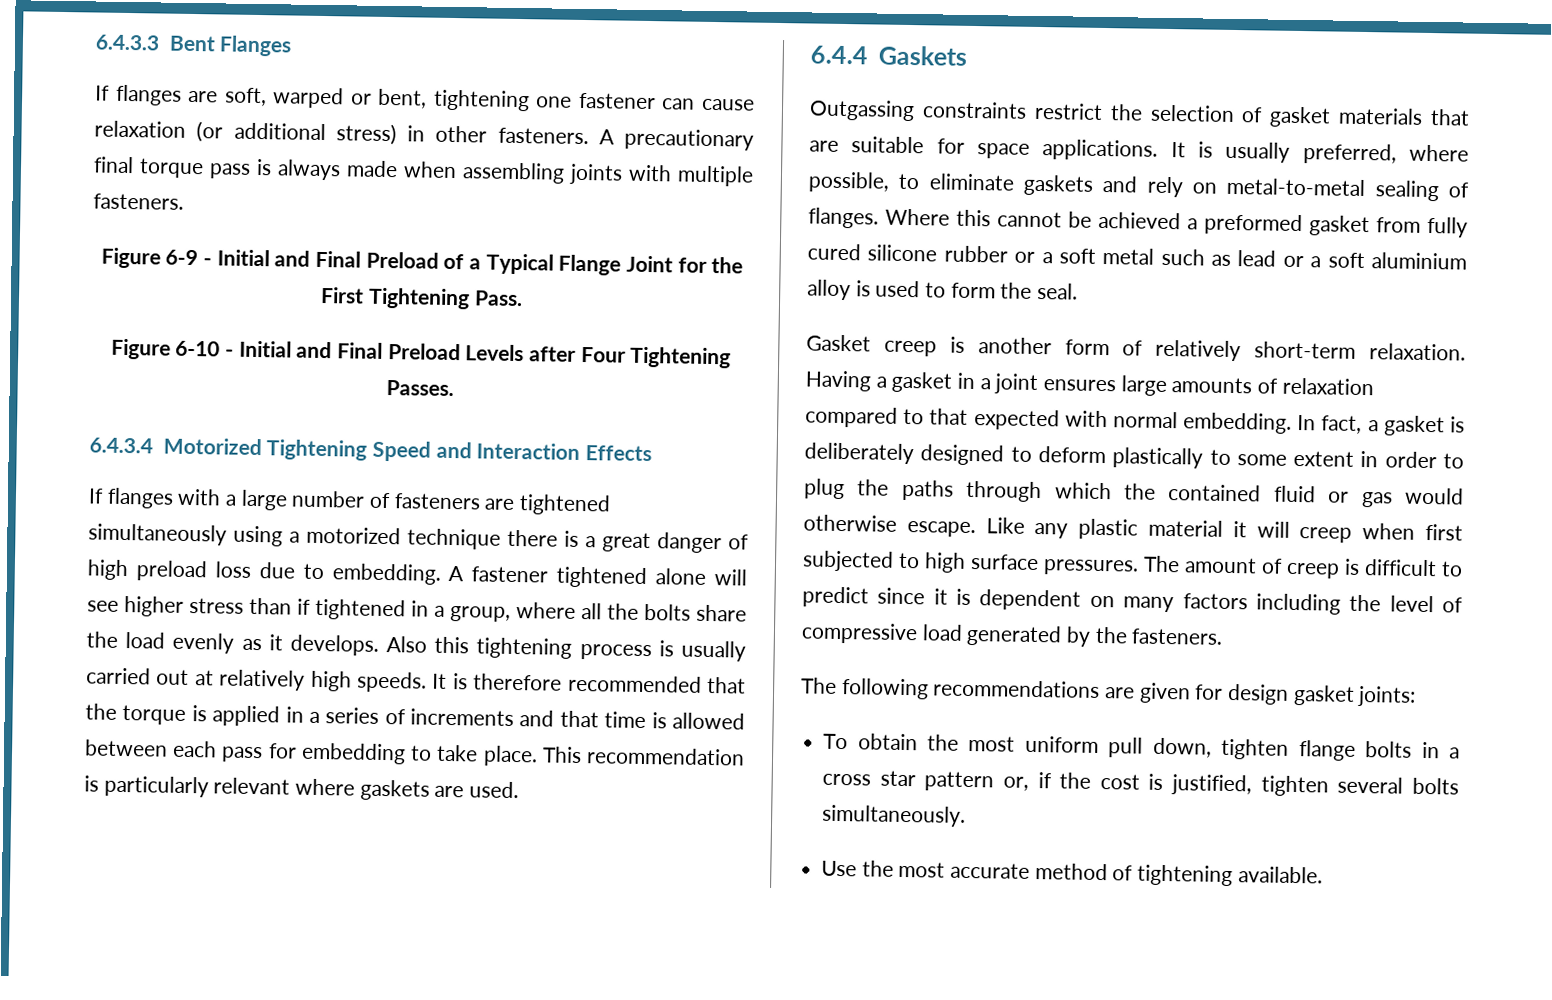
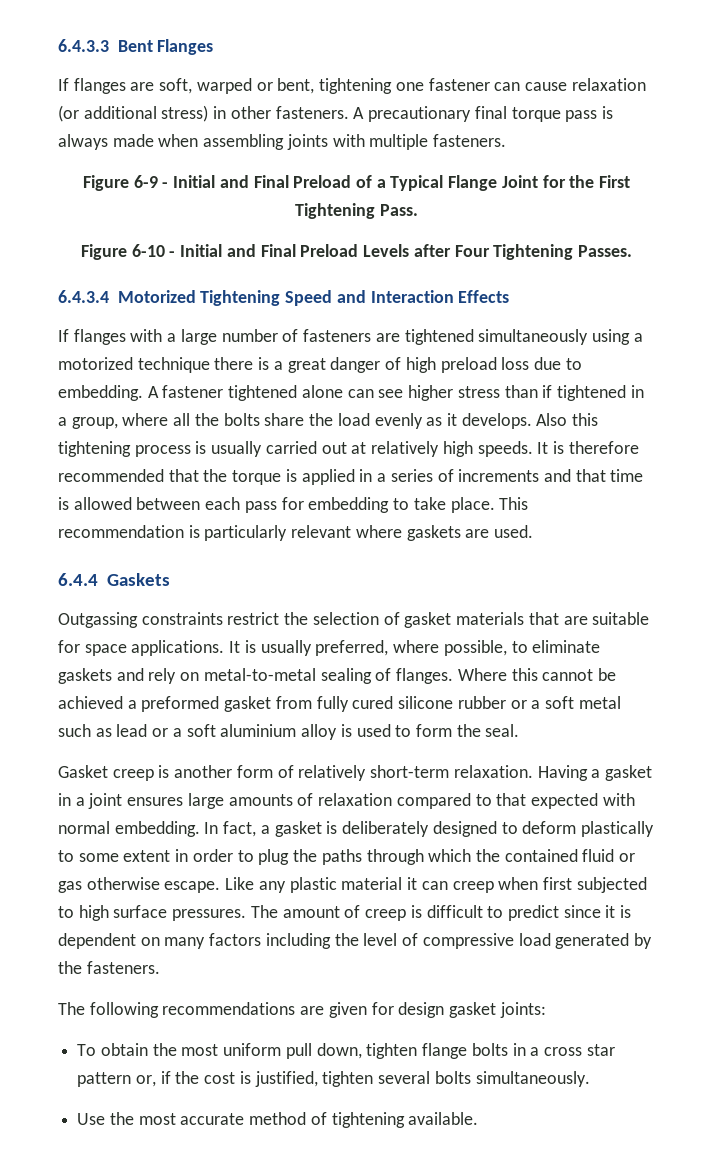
[713,569,747,586] will -> [347,389,374,398] can
[1405,487,1464,505] would -> (82, 887) none
[1256,521,1290,538] will -> [421,881,448,890] can

